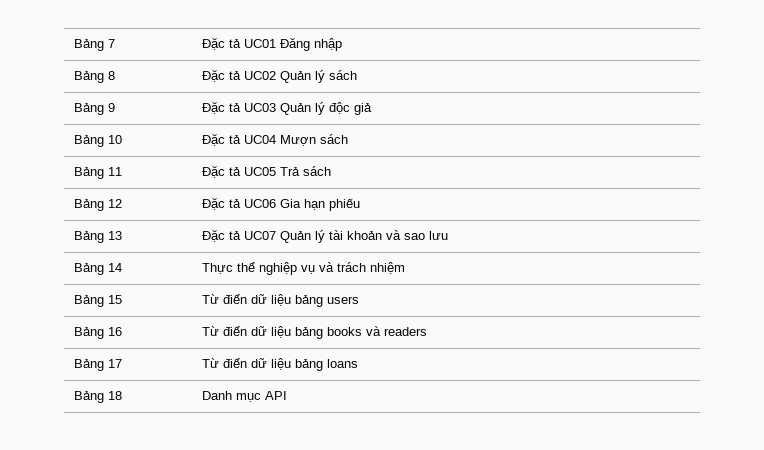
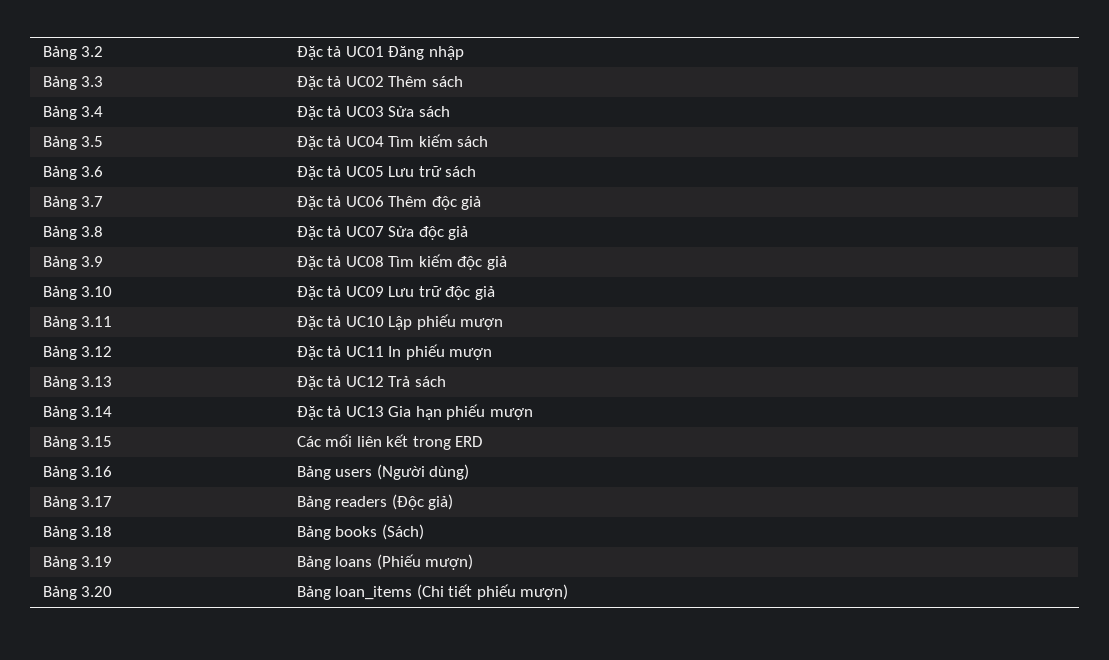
[73,39,115,51] Bảng 7 -> [43,46,104,60] Bảng 3.2
[107,71,115,80] 8 -> [81,76,104,87] 3.3
[279,70,357,83] [73,103,115,115] Quản lý sách // Bảng 9 -> [388,76,463,87] [43,106,104,120] Thêm sách // Bảng 3.4
[279,102,372,115] [73,135,122,147] [201,133,348,146] [73,167,122,179] [201,165,276,178] Quản lý độc giả // Bảng 10 | Đặc tả UC04 Mượn sách // Bảng 11 | Đặc tả UC05 -> [388,106,450,117] [43,136,104,150] [297,134,489,150] [43,166,104,180] [297,166,477,180] [43,196,104,210] [297,196,482,210] [43,226,104,240] [297,226,469,240] [43,256,104,270] [297,254,507,270] [43,286,113,300] [297,286,495,300] [43,316,113,330] [297,314,504,330] [43,346,113,360] [297,344,493,360] [43,376,113,390] [297,376,384,390] Sửa sách // Bảng 3.5 | Đặc tả UC04 Tìm kiếm sách // Bảng 3.6 | Đặc tả UC05 Lưu trữ sách // Bảng 3.7 | Đặc tả UC06 Thêm độc giả // Bảng 3.8 | Đặc tả UC07 Sửa độc giả // Bảng 3.9 | Đặc tả UC08 Tìm kiếm độc giả // Bảng 3.10 | Đặc tả UC09 Lưu trữ độc giả // Bảng 3.11 | Đặc tả UC10 Lập phiếu mượn // Bảng 3.12 | Đặc tả UC11 In phiếu mượn // Bảng 3.13 | Đặc tả UC12
[107,199,122,208] [201,197,276,210] 12 | Đặc tả UC06 -> [81,406,113,417] [297,406,384,420] 3.14 | Đặc tả UC13
[73,231,122,243] [201,229,448,243] [73,263,122,275] [201,262,405,275] [73,295,122,307] [201,294,359,307] [73,327,122,339] [201,326,427,339] [73,359,122,371] [201,358,323,371] // Bảng 13 | Đặc tả UC07 Quản lý tài khoản và sao lưu // Bảng 14 | Thực thể nghiệp vụ và trách nhiệm // Bảng 15 | Từ điển dữ liệu bảng users // Bảng 16 | Từ điển dữ liệu bảng books và readers // Bảng 17 | Từ điển dữ liệu bảng -> [489,408,533,420] [43,436,113,450] [297,434,483,450] [43,466,113,480] [297,464,470,480] [43,496,113,510] [297,494,454,510] [43,526,113,540] [297,524,424,540] [43,556,113,570] [297,556,332,570] mượn // Bảng 3.15 | Các mối liên kết trong ERD // Bảng 3.16 | Bảng users (Người dùng) // Bảng 3.17 | Bảng readers (Độc giả) // Bảng 3.18 | Bảng books (Sách) // Bảng 3.19 | Bảng
[73,391,122,403] [201,391,287,402] // Bảng 18 | Danh mục API -> [376,554,474,570] [43,586,113,600] [297,584,569,600] (Phiếu mượn) // Bảng 3.20 | Bảng loan_items (Chi tiết phiếu mượn)

